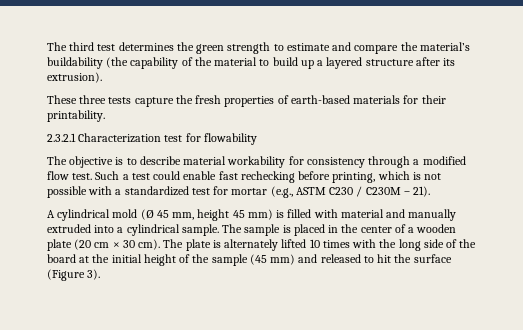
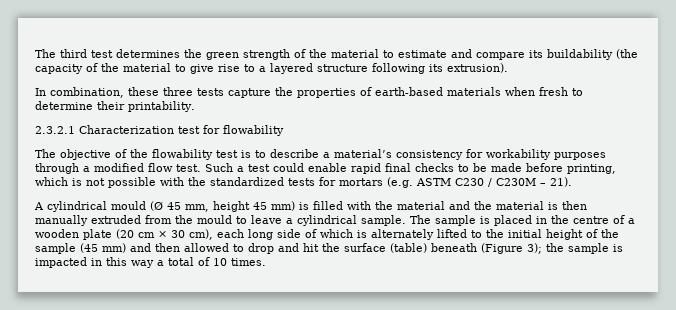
(271, 48) none -> [294,49,379,58] of the material
[400,42,470,51] the material’s -> [529,50,543,58] its
[130,57,314,69] capability of the material to build up -> [35,63,255,74] capacity of the material to give rise to
[415,57,440,66] after -> [372,63,425,74] following
[47,95,77,104] These -> [35,87,159,98] In combination, these
[195,95,222,104] fresh -> (293, 91) none
[403,95,419,104] for -> [505,87,583,96] [35,101,93,110] when fresh to determine
[115,156,365,168] is to describe material workability for consistency -> [115,149,606,160] of the flowability test is to describe a material’s consistency for workability purposes
[218,171,295,183] fast rechecking -> [351,163,522,174] rapid final checks to be made
[115,186,293,198] a standardized test for mortar (e.g., -> [188,177,413,188] the standardized tests for mortars (e.g.
[112,209,138,218] mold -> [111,201,146,210] mould
(338, 213) none -> [375,201,393,210] the
[408,209,457,221] [47,224,115,233] manually extruded into -> [474,201,587,210] [35,215,282,226] the material is then manually extruded from the mould to leave
[360,226,392,233] center -> [573,216,609,224] centre
[138,239,477,251] [47,254,90,263] cm). The plate is alternately lifted 10 times with the long side of the board at -> [189,229,482,240] cm), each long side of which is alternately lifted to
[320,254,452,263] [47,269,101,281] released to hit the surface (Figure 3). -> [155,243,623,254] [35,257,266,268] then allowed to drop and hit the surface (table) beneath (Figure 3); the sample is impacted in this way a total of 10 times.

